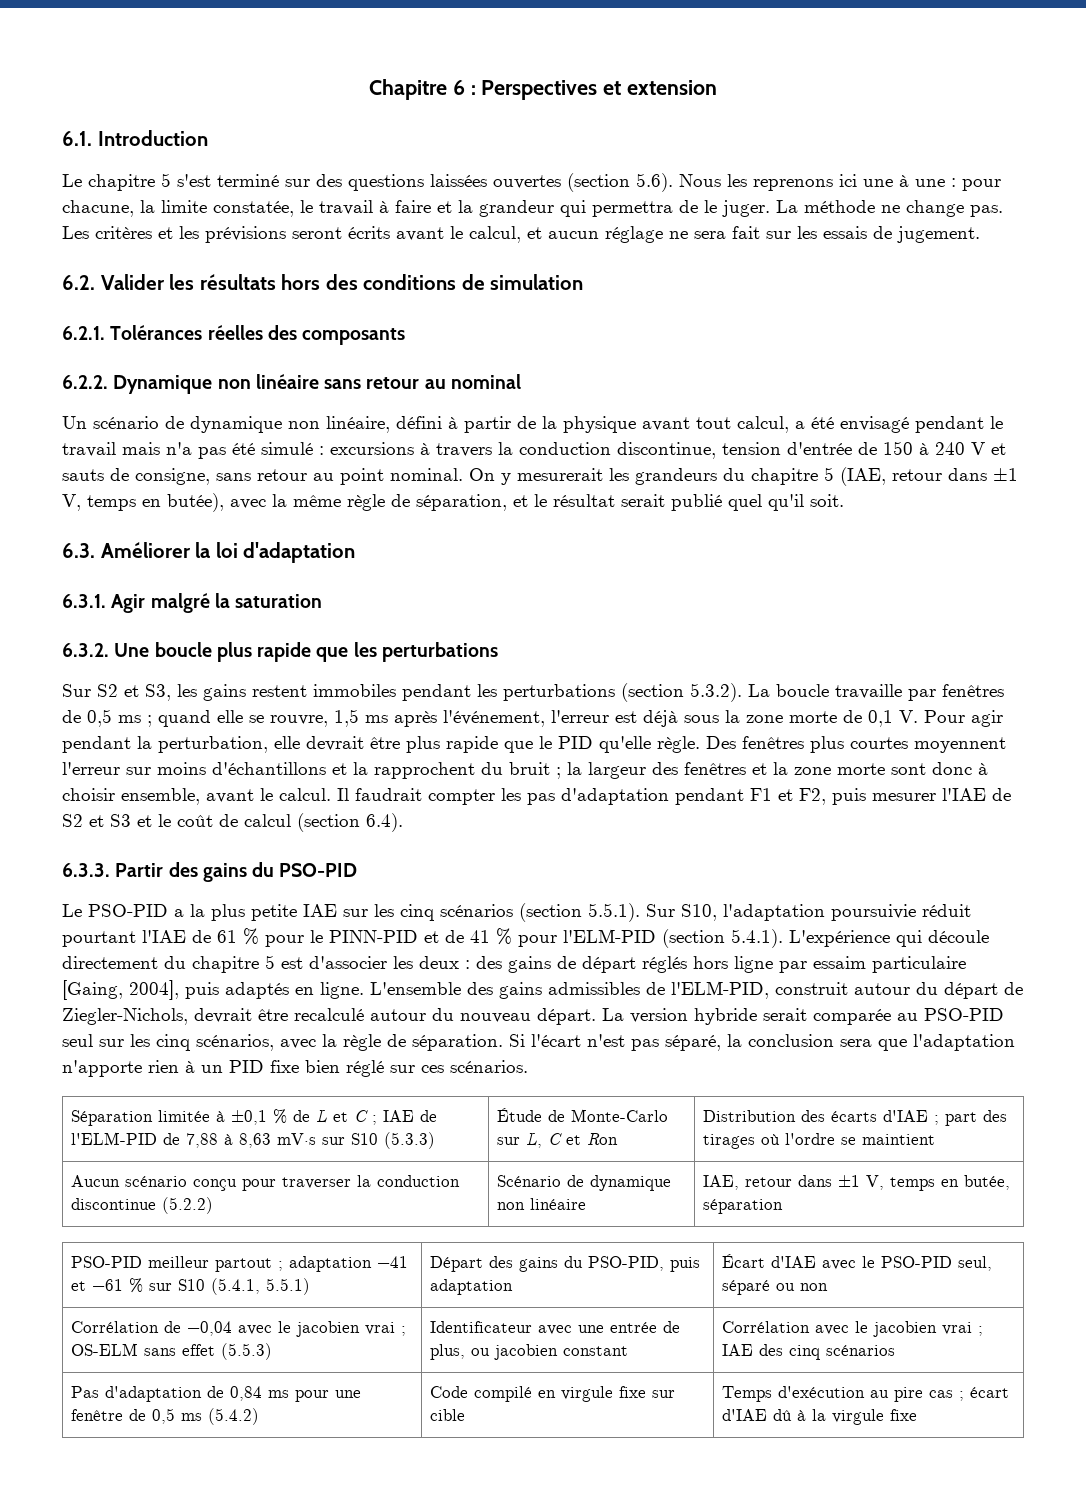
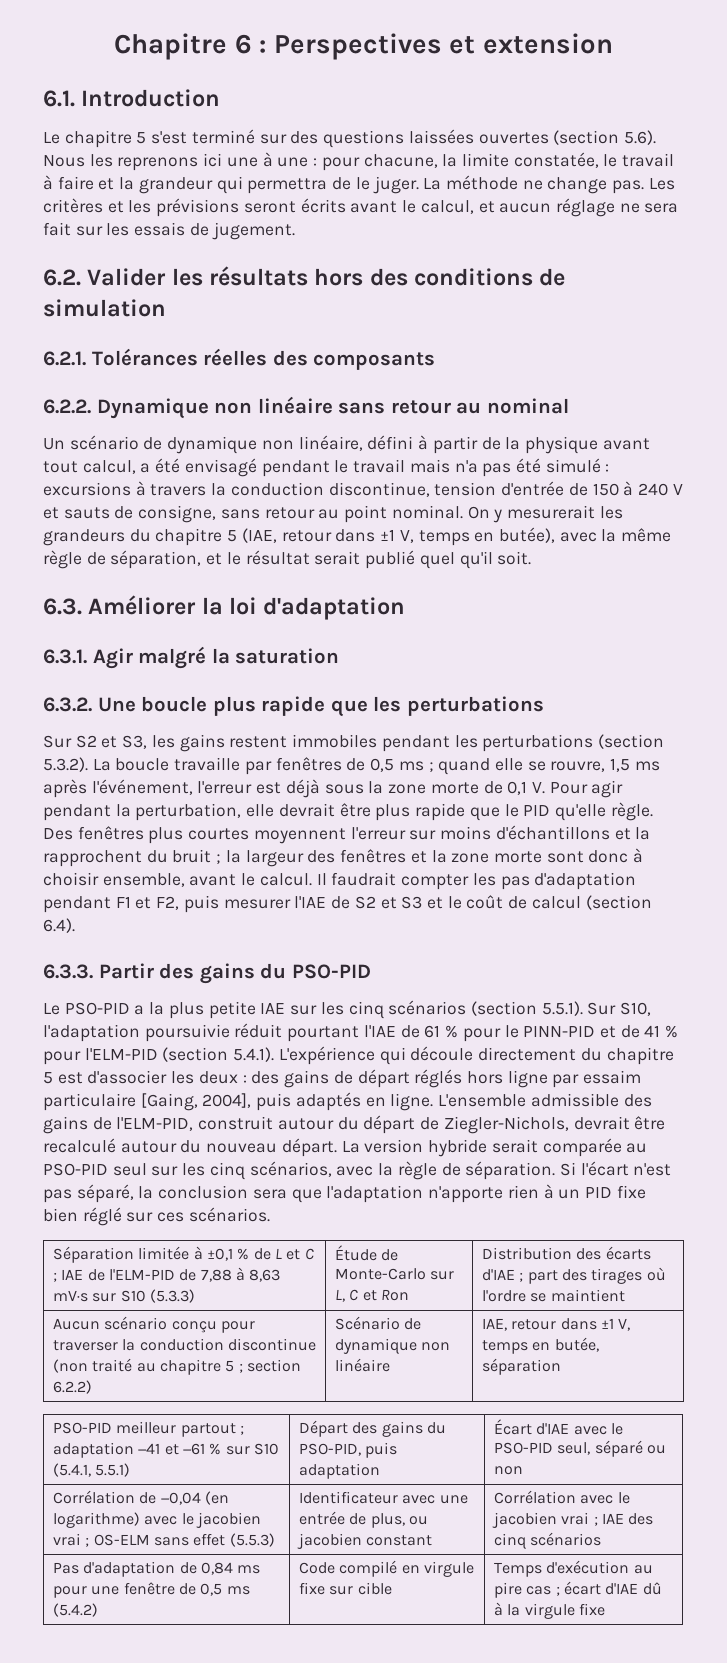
[467,982,640,999] des gains admissibles -> [530,1093,652,1107] [43,1116,88,1134] admissible des gains
[162,1197,214,1214] (5.2.2) -> [53,1358,301,1375] [53,1380,93,1394] (non traité au chapitre 5 ; section 6.2.2)
(233, 1328) none -> [204,1491,229,1505] [53,1512,141,1528] (en logarithme)

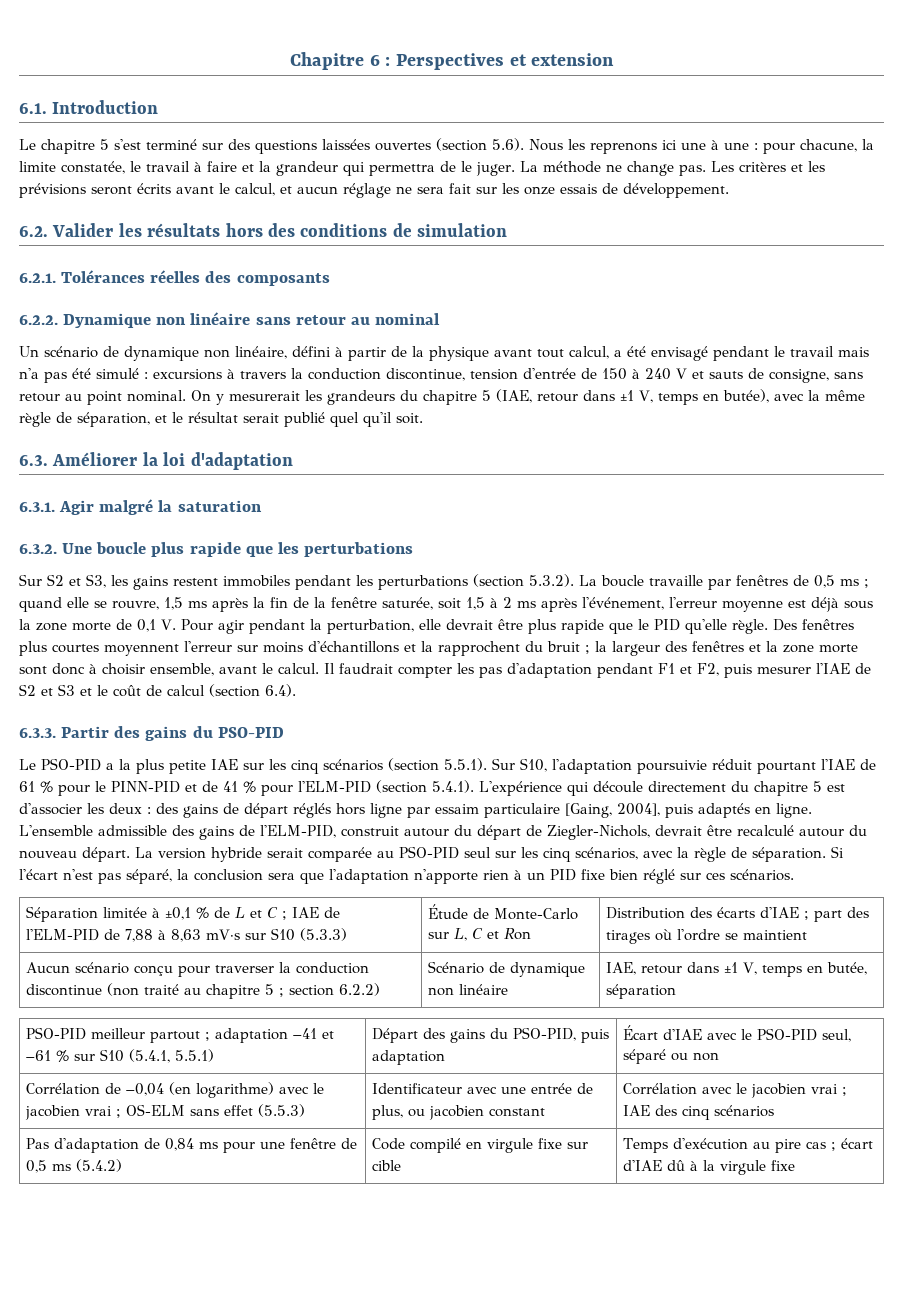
(130, 229) none -> [524,186,555,195] onze
[211,222,295,240] jugement. -> [623,183,729,198] développement.
(87, 788) none -> [253,597,577,612] la fin de la fenêtre saturée, soit 1,5 à 2 ms après
(253, 787) none -> [722,600,783,612] moyenne

